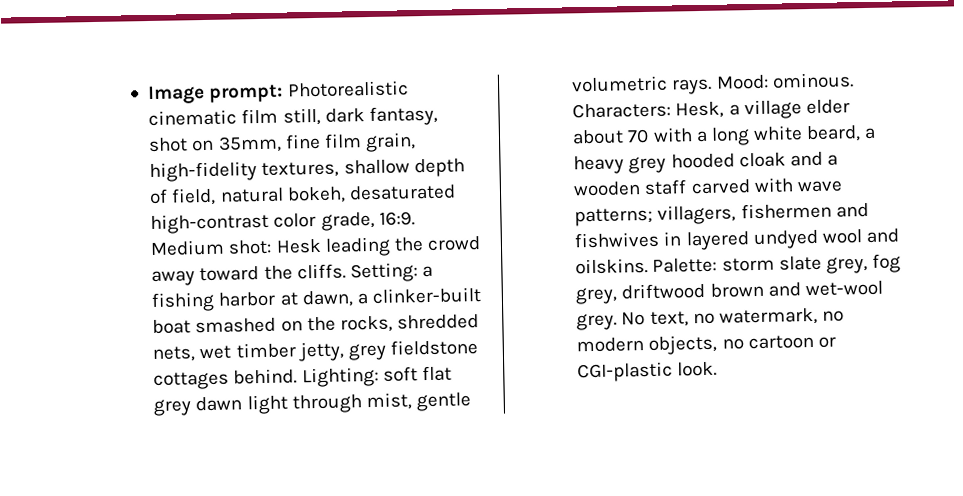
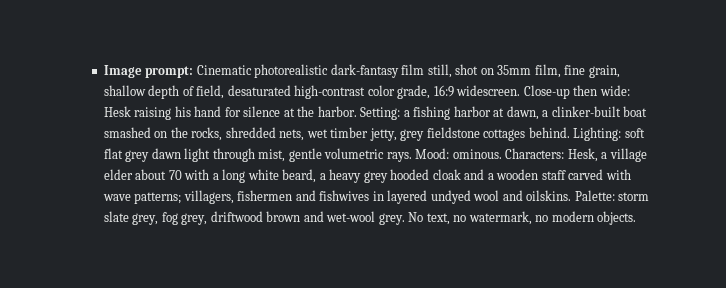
[286,80,409,98] [148,105,438,127] [148,132,416,153] [149,161,340,183] Photorealistic cinematic film still, dark fantasy, shot on 35mm, fine film grain, high-fidelity textures, -> [196,64,620,78] Cinematic photorealistic dark-fantasy film still, shot on 35mm film, fine grain,
[219,186,346,204] natural bokeh, -> (225, 92) none
[378,211,415,226] [150,236,481,257] [151,263,346,286] 16:9. Medium shot: Hesk leading the crowd away toward the cliffs. -> [433,85,630,99] [103,106,357,120] 16:9 widescreen. Close-up then wide: Hesk raising his hand for silence at the harbor.
[648,334,836,355] [577,361,718,383] objects, no cartoon or CGI-plastic look. -> [597,211,637,225] objects.

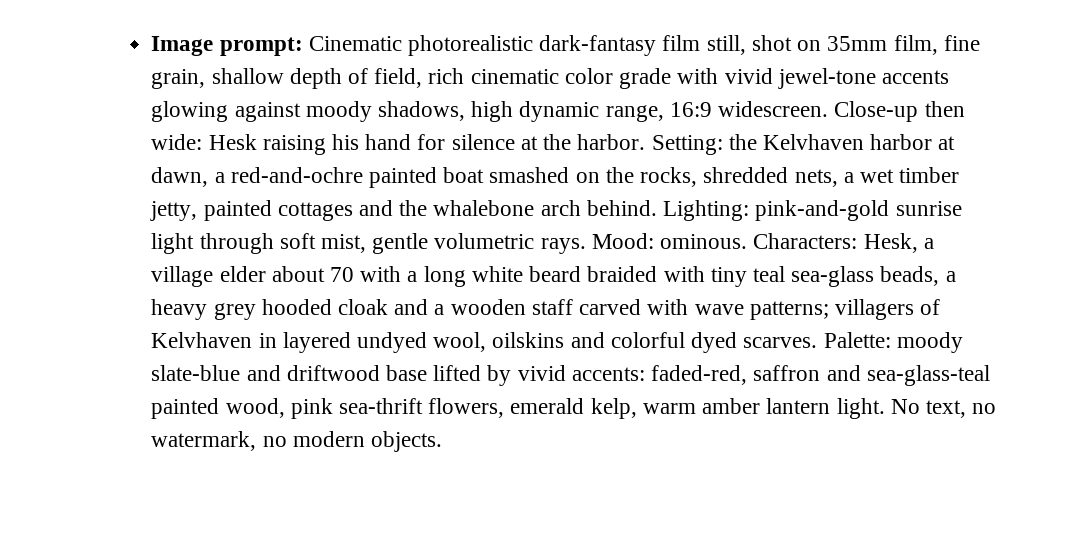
[227,85,431,99] desaturated high-contrast color grade, -> [428,68,949,89] [151,101,664,122] rich cinematic color grade with vivid jewel-tone accents glowing against moody shadows, high dynamic range,
[403,106,451,120] a fishing -> [728,134,864,150] the Kelvhaven
[551,106,621,117] clinker-built -> [230,167,438,188] red-and-ochre painted
(305, 135) none -> [843,172,854,183] a
[400,127,645,141] [103,148,181,162] grey fieldstone cottages behind. Lighting: soft flat grey dawn -> [203,200,962,221] painted cottages and the whalebone arch behind. Lighting: pink-and-gold sunrise
(255, 155) none -> [279,233,316,249] soft
[282,169,317,183] beard, -> [529,266,940,287] beard braided with tiny teal sea-glass beads,
[183,190,650,204] [103,211,405,225] villagers, fishermen and fishwives in layered undyed wool and oilskins. Palette: storm slate grey, fog grey, driftwood brown and wet-wool grey. -> [834,299,941,320] [151,332,963,353] [151,365,990,386] [151,398,885,419] villagers of Kelvhaven in layered undyed wool, oilskins and colorful dyed scarves. Palette: moody slate-blue and driftwood base lifted by vivid accents: faded-red, saffron and sea-glass-teal painted wood, pink sea-thrift flowers, emerald kelp, warm amber lantern light.

